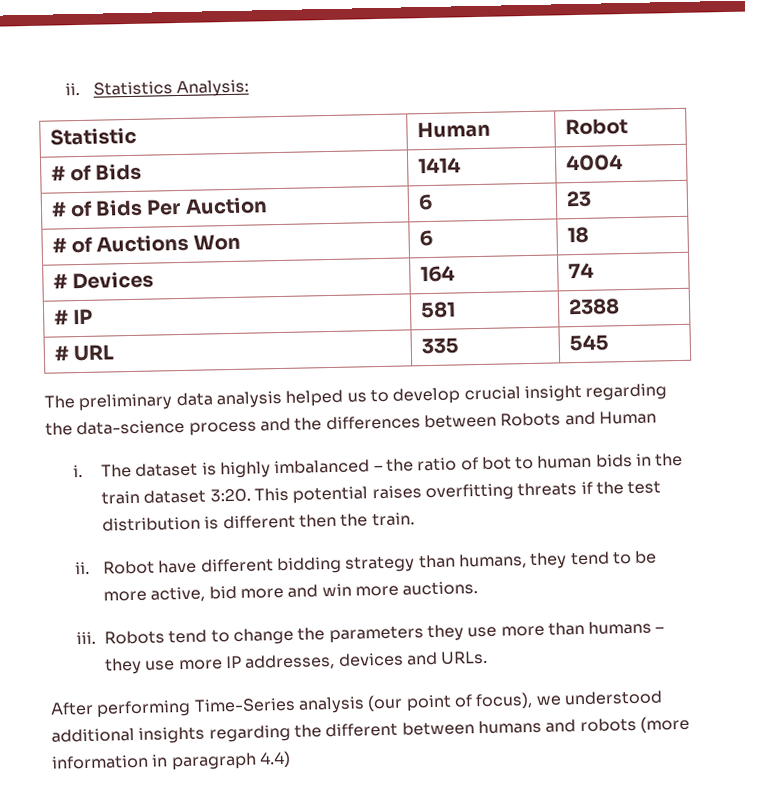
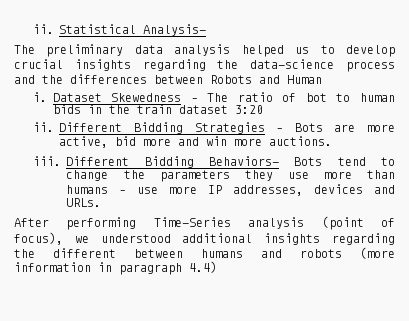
[65,79,250,98] [49,127,137,146] [416,120,491,139] [564,117,628,136] [50,163,143,182] [417,157,461,174] [565,154,623,172] [50,197,268,218] [417,193,433,211] [565,190,592,208] [51,233,242,254] [418,229,433,247] [566,226,589,244] [52,271,154,290] [419,265,455,283] [567,262,594,279] [52,308,93,325] [419,301,456,319] [567,298,620,316] [53,344,115,362] [420,337,459,355] [568,334,609,352] ii. Statistics Analysis: // Statistic | Human | Robot // # of Bids | 1414 | 4004 // # of Bids Per Auction | 6 | 23 // # of Auctions Won | 6 | 18 // # Devices | 164 | 74 // # IP | 581 | 2388 // # URL | 335 | 545 -> [33,24,207,36] ii. Statistical Analysis-
[523,384,582,403] insight -> [74,59,131,71] insights
[100,458,414,479] The dataset is highly imbalanced – the -> [52,93,229,102] Dataset Skewedness – The
[209,480,662,504] [101,512,415,532] [75,550,658,575] 3:20. This potential raises overfitting threats if the test distribution is different then the train. // ii. Robot have different bidding strategy than humans, they tend to be -> [234,105,263,114] [33,122,356,134] 3:20 // ii. Different Bidding Strategies – Bots are
[103,630,165,645] Robots -> [66,156,323,168] Different Bidding Behaviors- Bots
[104,657,142,675] they -> (127, 192) none
[367,694,452,712] (our point -> [321,216,364,230] (point

